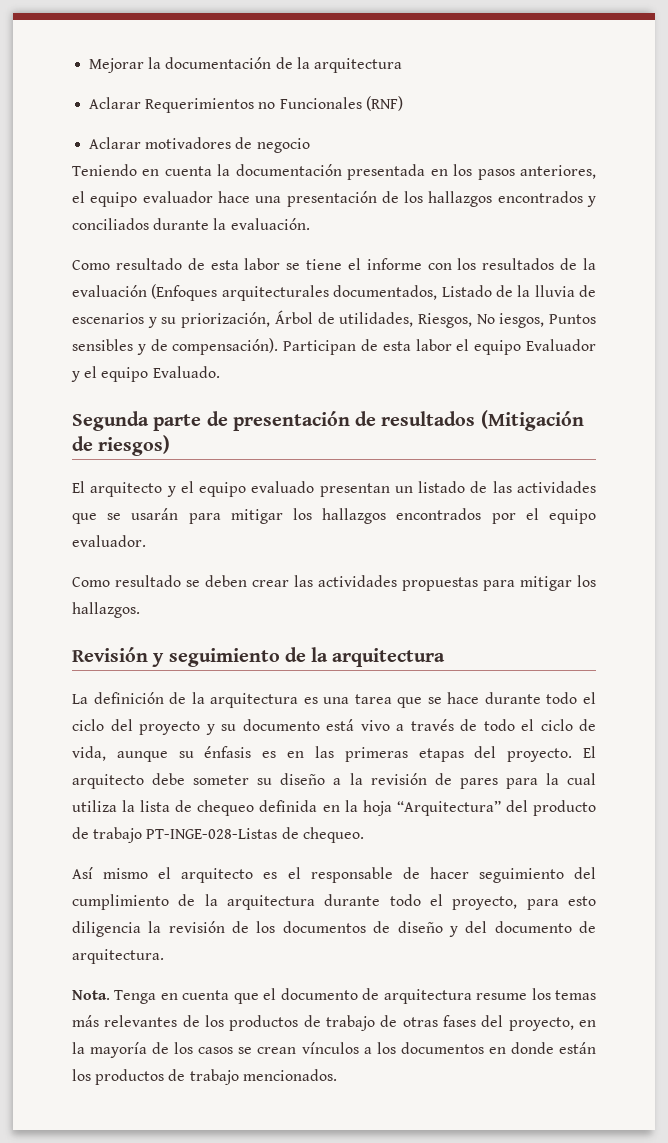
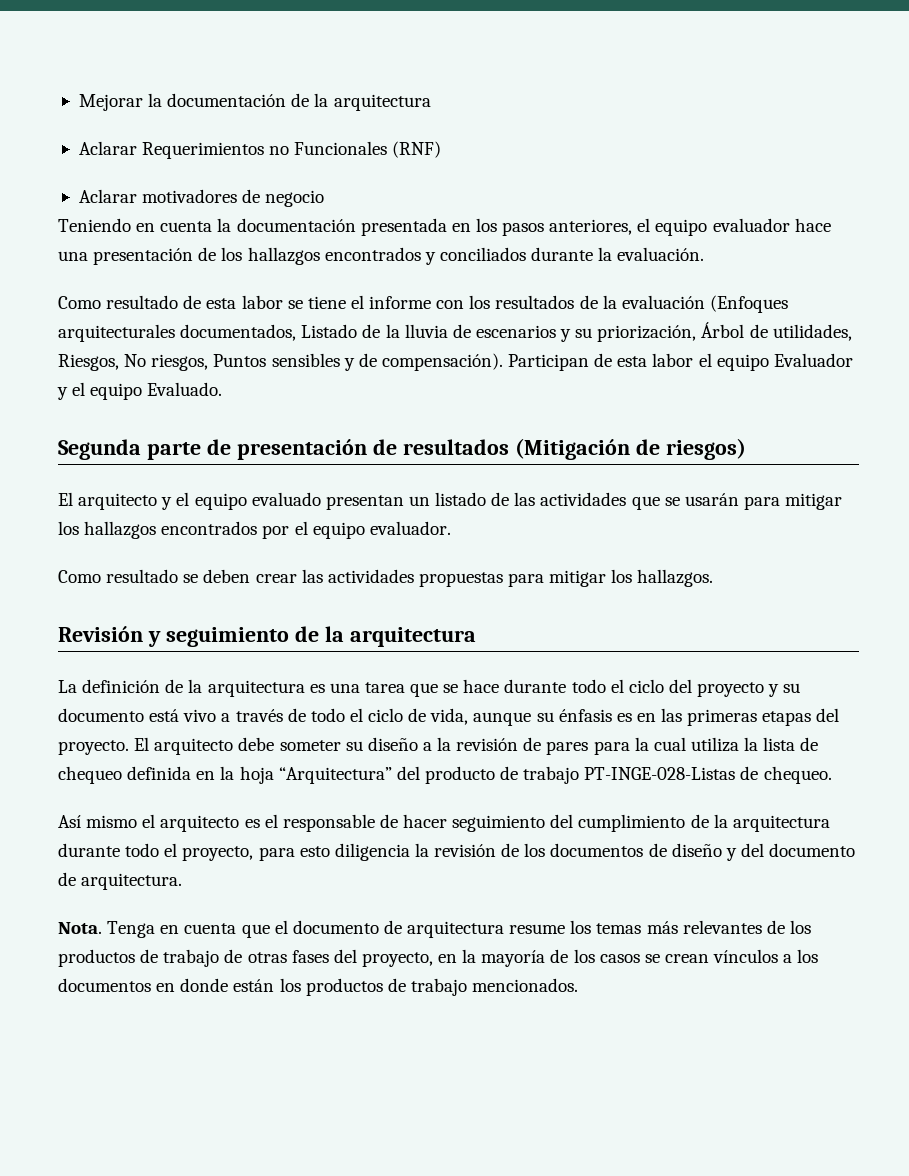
[499,313,545,328] iesgos, -> [151,354,209,371] riesgos,

